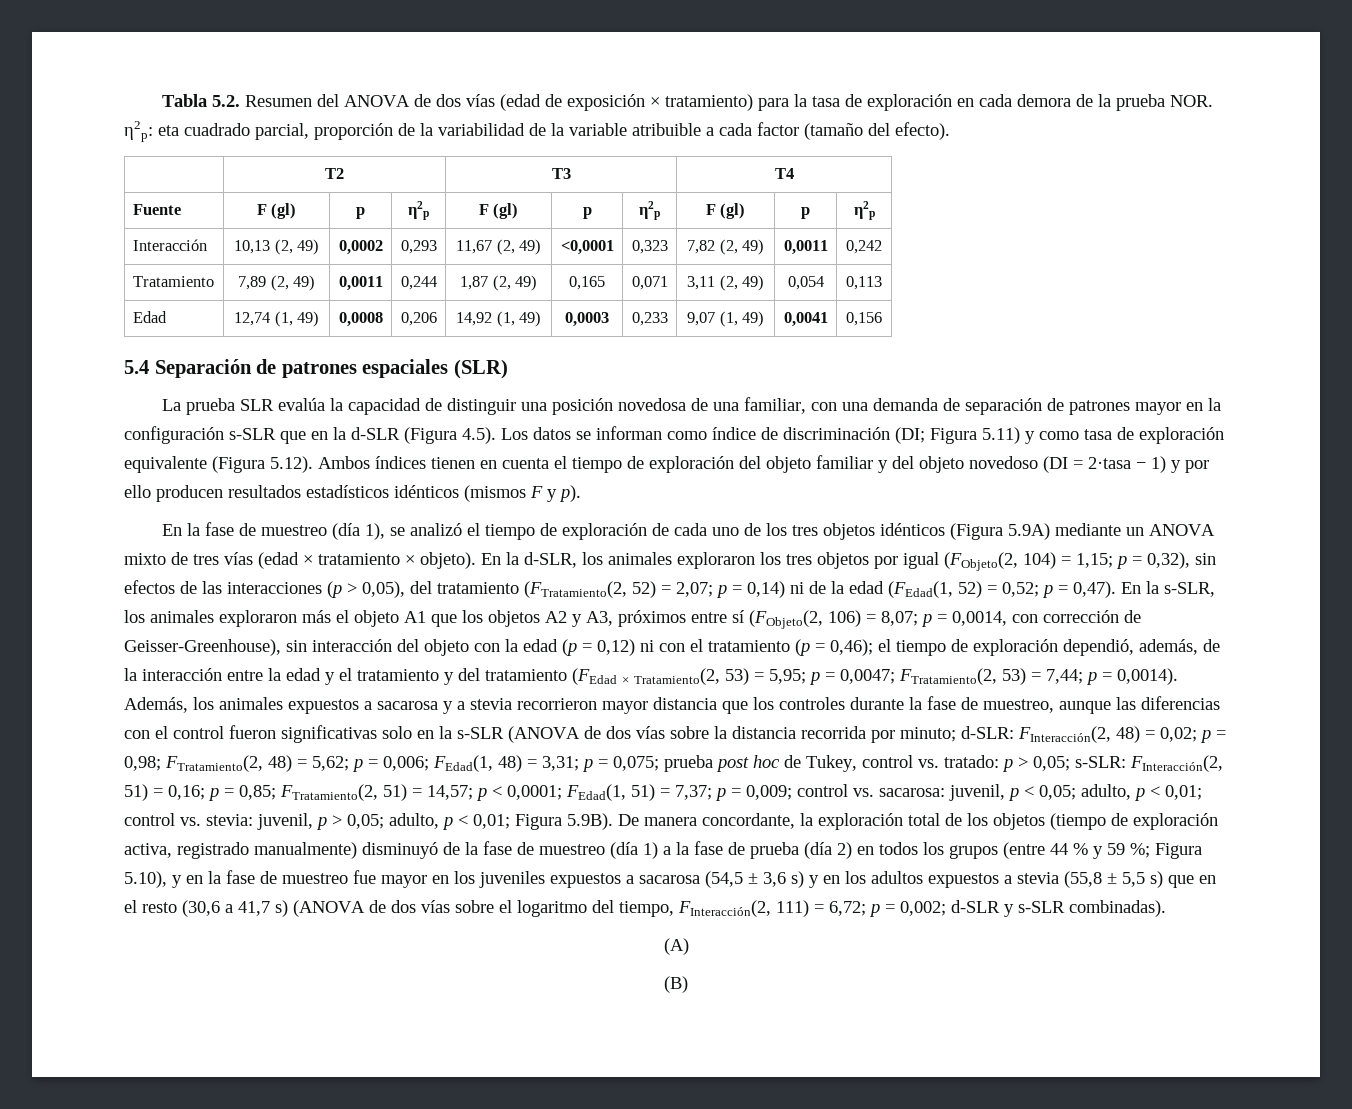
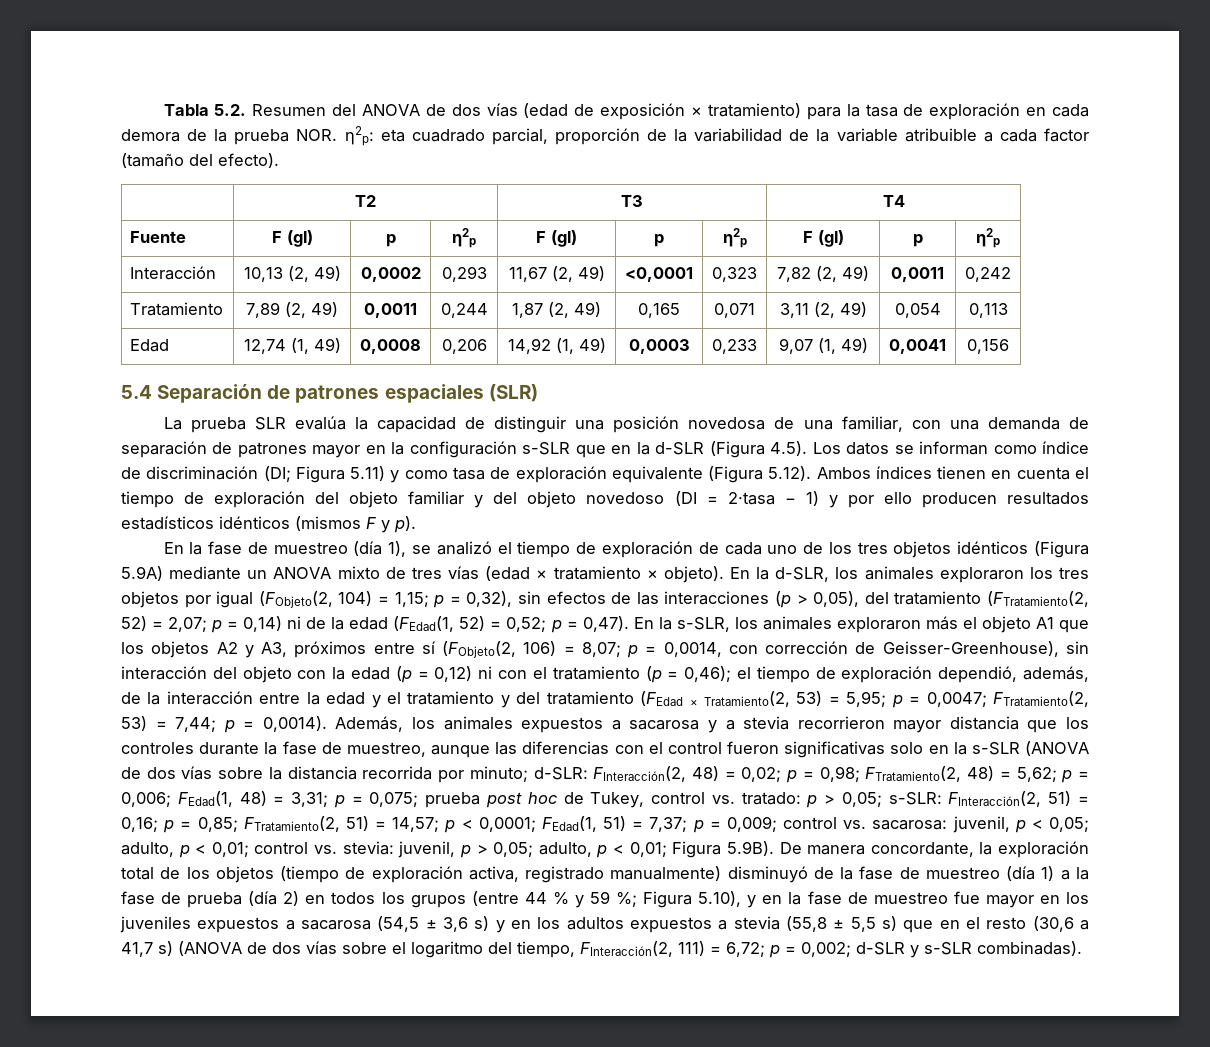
[663,938,689,955] [664,976,688,993] // (A) // (B) -> (1082, 948) none

